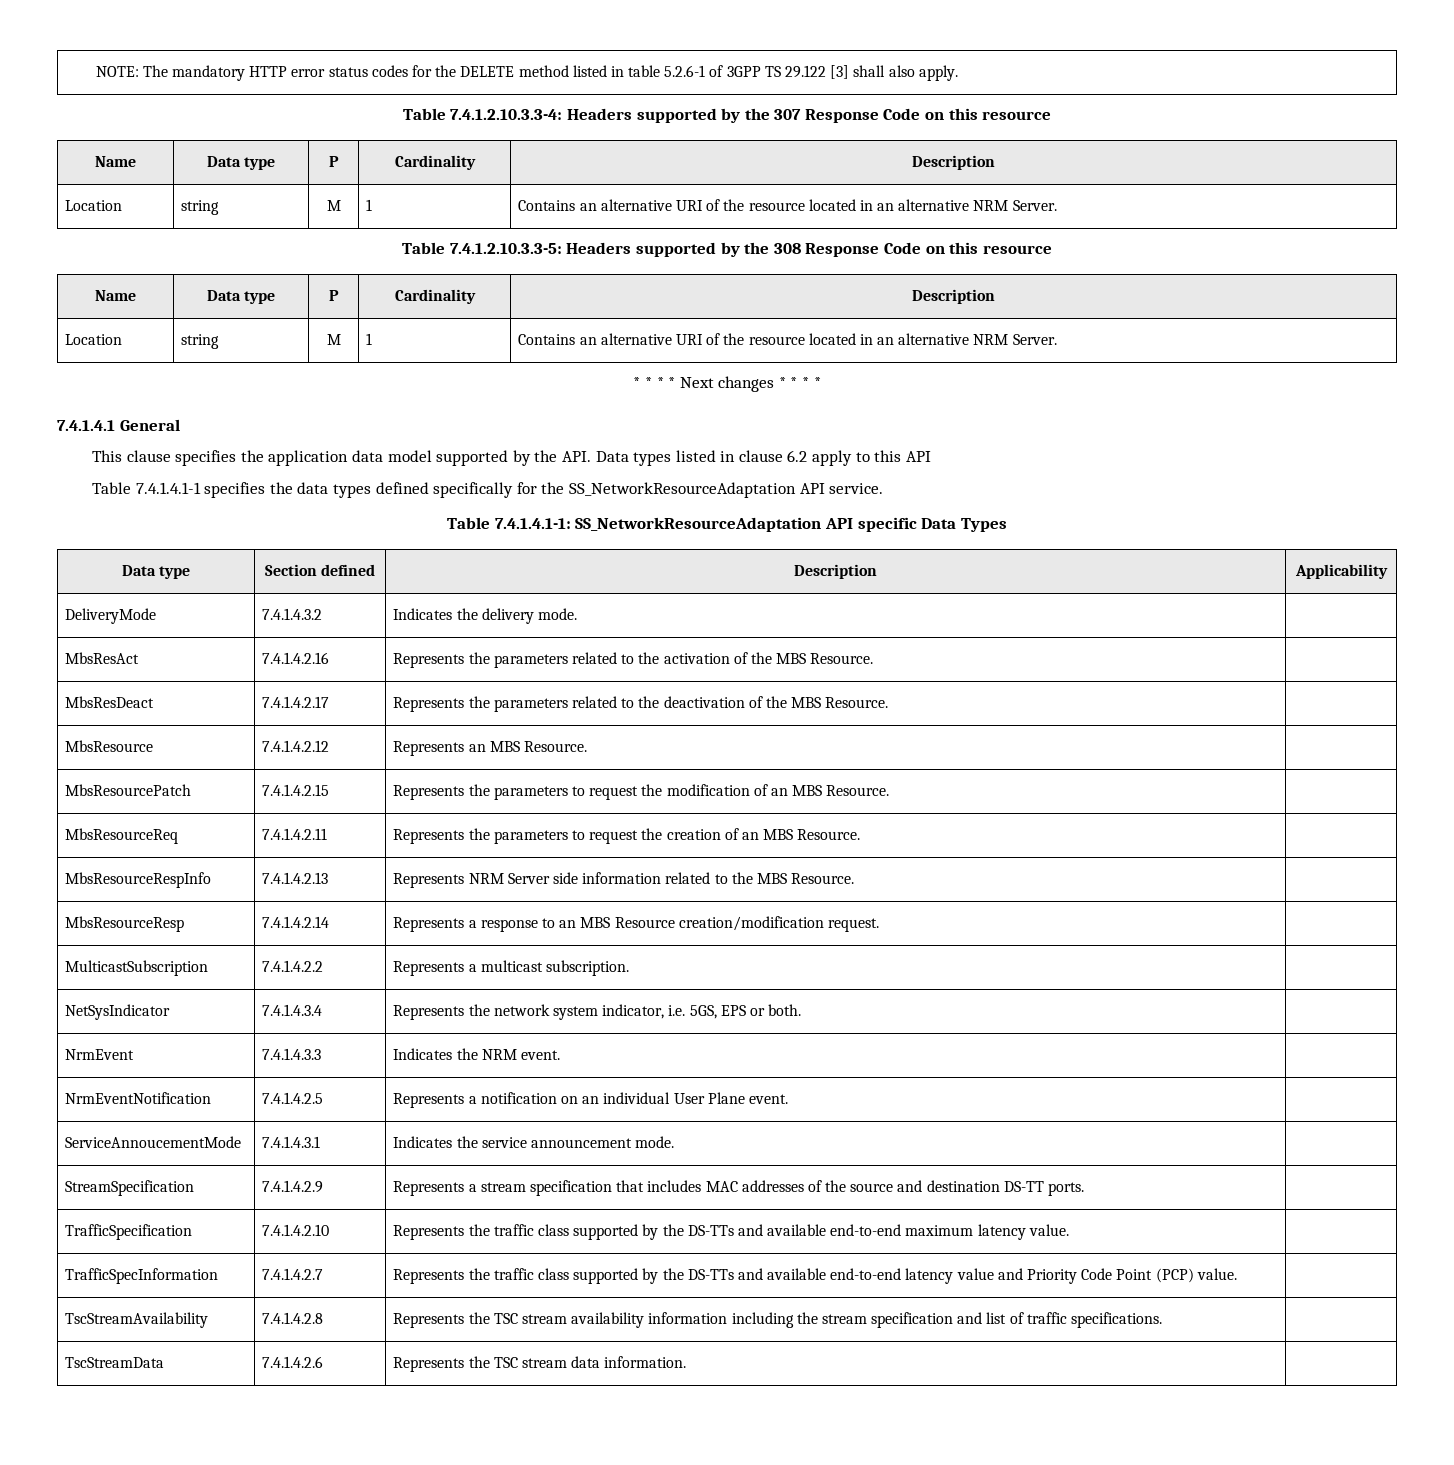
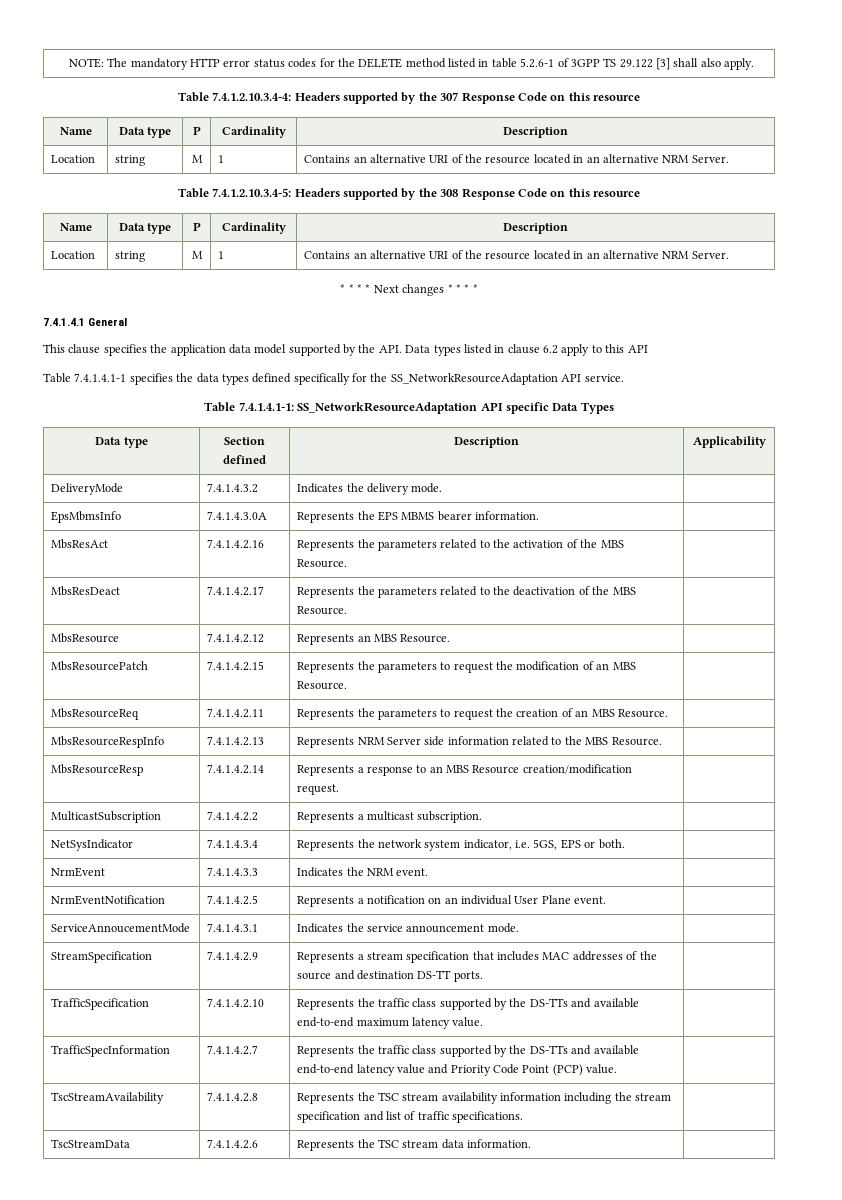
[450,109,563,120] 7.4.1.2.10.3.3-4: -> [212,92,292,101] 7.4.1.2.10.3.4-4:
[449,243,562,254] 7.4.1.2.10.3.3-5: -> [212,188,292,197] 7.4.1.2.10.3.4-5:
(578, 614) none -> [51,511,122,523] [207,511,268,520] [297,511,540,523] // EpsMbmsInfo | 7.4.1.4.3.0A | Represents the EPS MBMS bearer information. |

